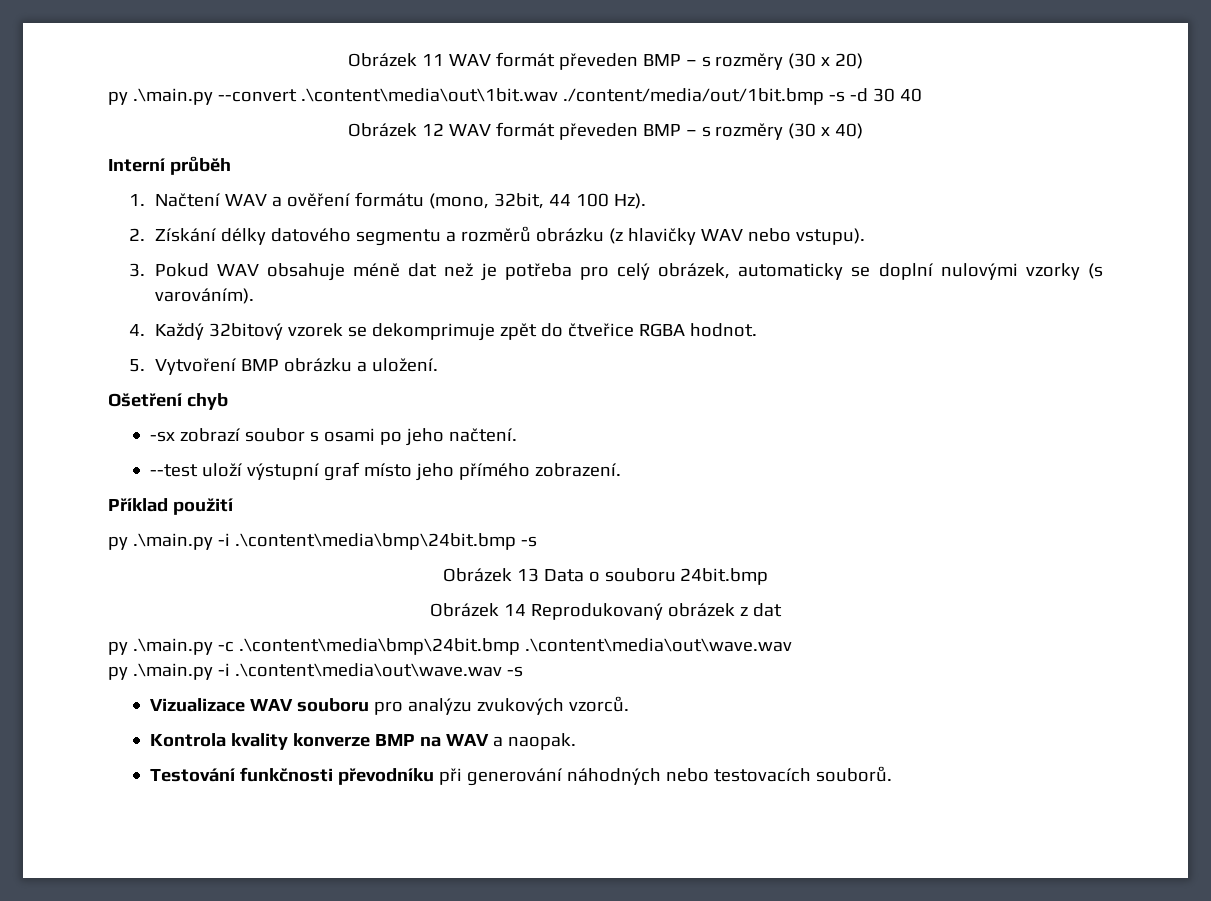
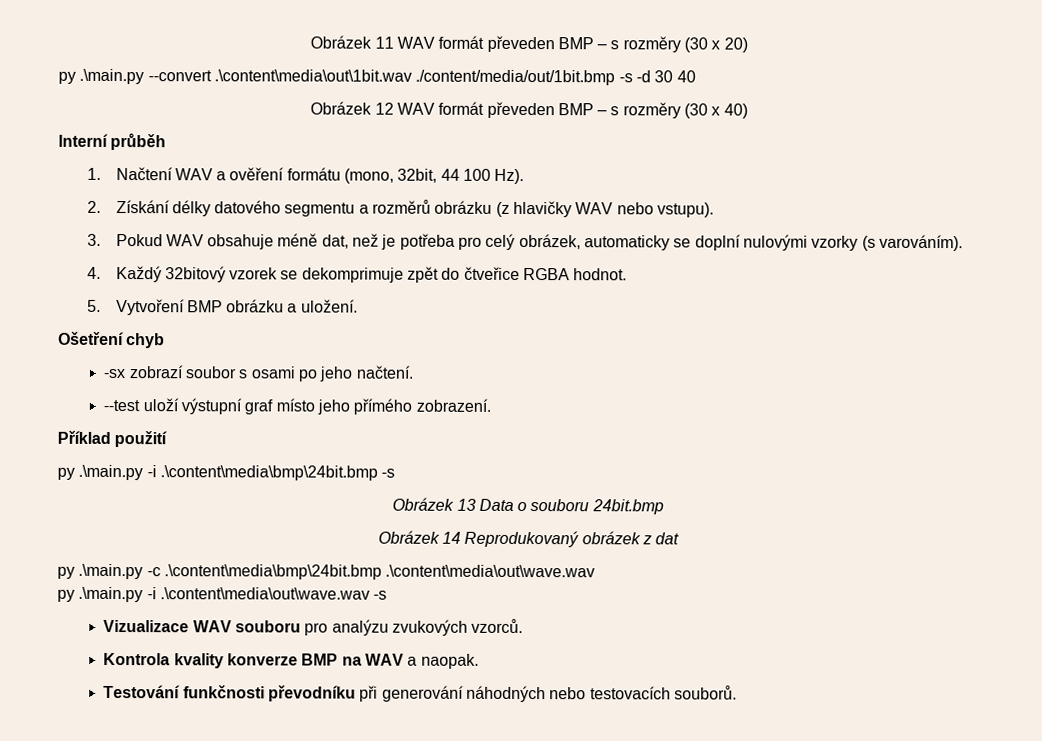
[408,263,438,277] dat -> [321,234,349,249] dat,

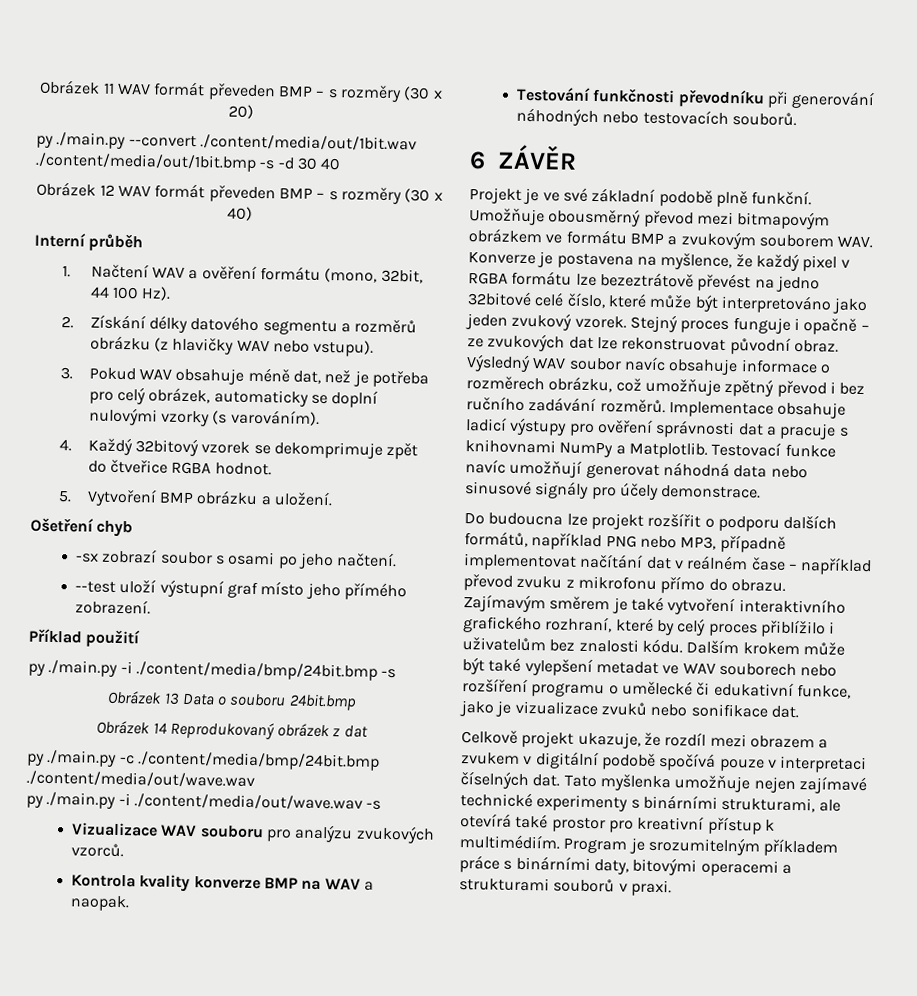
[79,68,412,85] .\main.py --convert .\content\media\out\1bit.wav -> [56,131,417,152] ./main.py --convert ./content/media/out/1bit.wav
[78,464,378,481] .\main.py -i .\content\media\bmp\24bit.bmp -> [48,659,378,681] ./main.py -i ./content/media/bmp/24bit.bmp
[78,563,596,580] [57,586,370,603] .\main.py -c .\content\media\bmp\24bit.bmp .\content\media\out\wave.wav // py .\main.py -i .\content\media\out\wave.wav -> [46,749,380,771] [26,770,255,789] [26,791,363,811] ./main.py -c ./content/media/bmp/24bit.bmp ./content/media/out/wave.wav // py ./main.py -i ./content/media/out/wave.wav
(737, 692) none -> [469,144,578,170] [469,187,813,208] [469,207,831,230] [468,228,874,250] [468,251,850,272] [468,270,820,293] [467,291,869,315] [465,312,870,335] [467,333,839,355] [466,354,831,376] [466,376,866,398] [466,396,847,419] [465,417,849,440] [465,439,836,459] [465,459,808,479] [465,480,762,500] [464,512,838,532] [464,531,786,553] [463,553,873,576] [463,574,786,594] [463,594,846,616] [463,615,836,638] [462,637,845,656] [462,657,838,677] [462,678,851,699] [459,700,799,719] [461,730,829,749] [461,751,868,774] [460,771,867,795] [460,792,841,813] [460,813,775,835] [459,834,839,857] [459,855,792,877] [459,877,672,897] // 6 ZÁVĚR // Projekt je ve své základní podobě plně funkční. Umožňuje obousměrný převod mezi bitmapovým obrázkem ve formátu BMP a zvukovým souborem WAV. Konverze je postavena na myšlence, že každý pixel v RGBA formátu lze bezeztrátově převést na jedno 32bitové celé číslo, které může být interpretováno jako jeden zvukový vzorek. Stejný proces funguje i opačně – ze zvukových dat lze rekonstruovat původní obraz. Výsledný WAV soubor navíc obsahuje informace o rozměrech obrázku, což umožňuje zpětný převod i bez ručního zadávání rozměrů. Implementace obsahuje ladicí výstupy pro ověření správnosti dat a pracuje s knihovnami NumPy a Matplotlib. Testovací funkce navíc umožňují generovat náhodná data nebo sinusové signály pro účely demonstrace. // Do budoucna lze projekt rozšířit o podporu dalších formátů, například PNG nebo MP3, případně implementovat načítání dat v reálném čase – například převod zvuku z mikrofonu přímo do obrazu. Zajímavým směrem je také vytvoření interaktivního grafického rozhraní, které by celý proces přiblížilo i uživatelům bez znalosti kódu. Dalším krokem může být také vylepšení metadat ve WAV souborech nebo rozšíření programu o umělecké či edukativní funkce, jako je vizualizace zvuků nebo sonifikace dat. // Celkově projekt ukazuje, že rozdíl mezi obrazem a zvukem v digitální podobě spočívá pouze v interpretaci číselných dat. Tato myšlenka umožňuje nejen zajímavé technické experimenty s binárními strukturami, ale otevírá také prostor pro kreativní přístup k multimédiím. Program je srozumitelným příkladem práce s binárními daty, bitovými operacemi a strukturami souborů v praxi.

